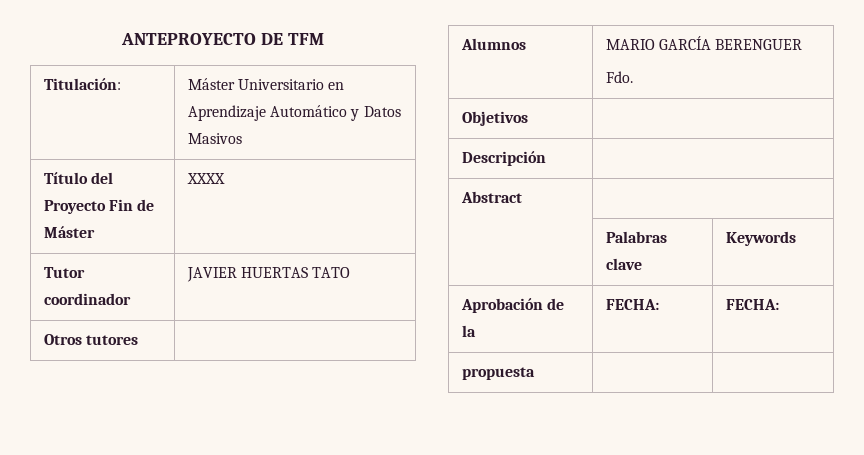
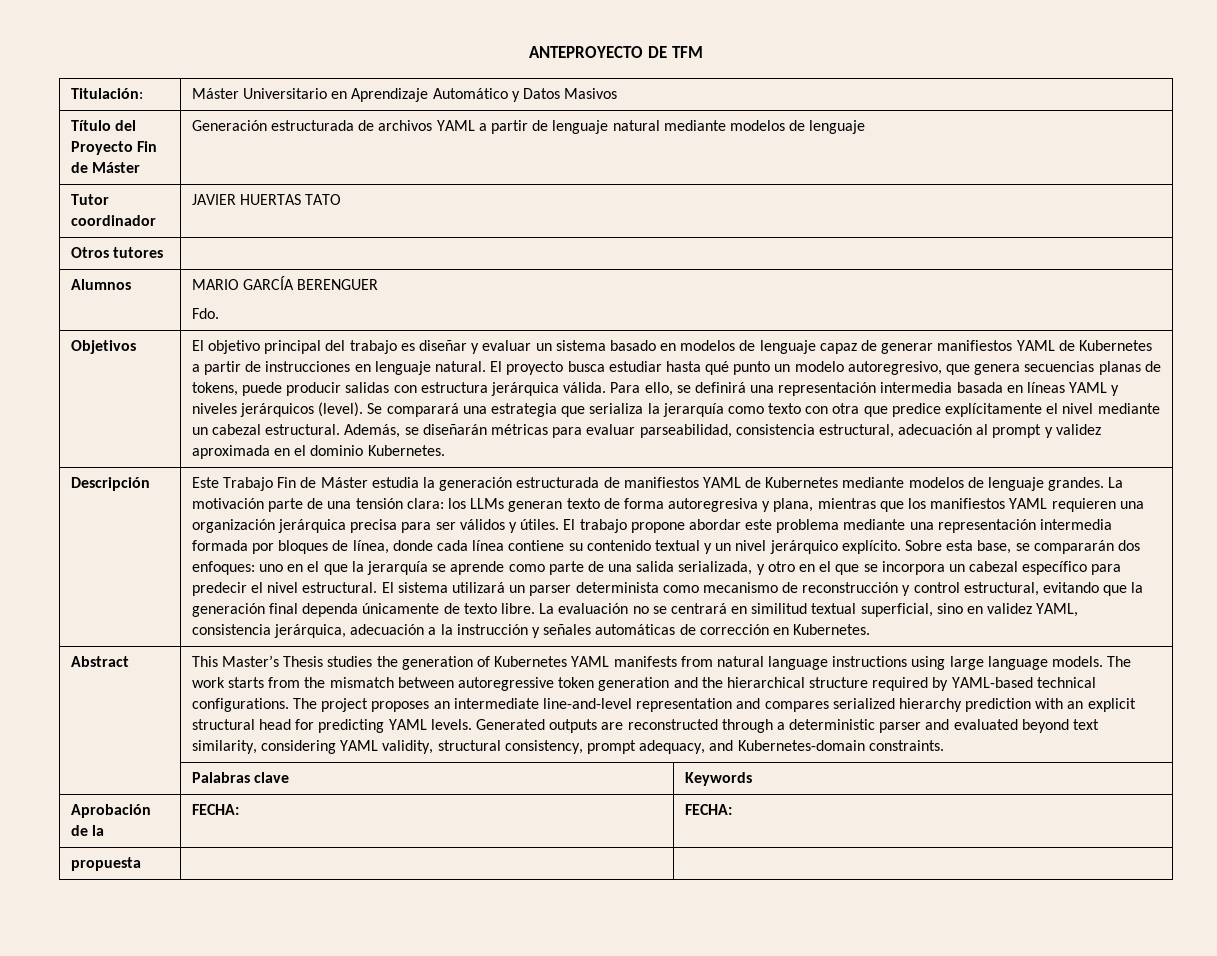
[186,173,225,184] XXXX -> [191,120,866,134] Generación estructurada de archivos YAML a partir de lenguaje natural mediante modelos de lenguaje
[461,151,546,166] [460,191,522,203] // Descripción | // Abstract | -> [191,340,1152,354] [191,361,1161,375] [191,382,1120,396] [191,402,1160,417] [191,424,1101,438] [191,445,445,459] [70,477,150,491] [191,477,1124,491] [191,498,1144,512] [191,519,1112,533] [191,540,1140,554] [191,561,1122,575] [191,582,1144,596] [191,603,1079,617] [191,624,871,638] [70,656,129,667] [191,655,1132,670] [191,677,1096,691] [191,698,1136,712] [191,719,1099,733] [191,740,944,754] El objetivo principal del trabajo es diseñar y evaluar un sistema basado en modelos de lenguaje capaz de generar manifiestos YAML de Kubernetes a partir de instrucciones en lenguaje natural. El proyecto busca estudiar hasta qué punto un modelo autoregresivo, que genera secuencias planas de tokens, puede producir salidas con estructura jerárquica válida. Para ello, se definirá una representación intermedia basada en líneas YAML y niveles jerárquicos (level). Se comparará una estrategia que serializa la jerarquía como texto con otra que predice explícitamente el nivel mediante un cabezal estructural. Además, se diseñarán métricas para evaluar parseabilidad, consistencia estructural, adecuación al prompt y validez aproximada en el dominio Kubernetes. // Descripción | Este Trabajo Fin de Máster estudia la generación estructurada de manifiestos YAML de Kubernetes mediante modelos de lenguaje grandes. La motivación parte de una tensión clara: los LLMs generan texto de forma autoregresiva y plana, mientras que los manifiestos YAML requieren una organización jerárquica precisa para ser válidos y útiles. El trabajo propone abordar este problema mediante una representación intermedia formada por bloques de línea, donde cada línea contiene su contenido textual y un nivel jerárquico explícito. Sobre esta base, se compararán dos enfoques: uno en el que la jerarquía se aprende como parte de una salida serializada, y otro en el que se incorpora un cabezal específico para predecir el nivel estructural. El sistema utilizará un parser determinista como mecanismo de reconstrucción y control estructural, evitando que la generación final dependa únicamente de texto libre. La evaluación no se centrará en similitud textual superficial, sino en validez YAML, consistencia jerárquica, adecuación a la instrucción y señales automáticas de corrección en Kubernetes. // Abstract | This Master’s Thesis studies the generation of Kubernetes YAML manifests from natural language instructions using large language models. The work starts from the mismatch between autoregressive token generation and the hierarchical structure required by YAML-based technical configurations. The project proposes an intermediate line-and-level representation and compares serialized hierarchy prediction with an explicit structural head for predicting YAML levels. Generated outputs are reconstructed through a deterministic parser and evaluated beyond text similarity, considering YAML validity, structural consistency, prompt adequacy, and Kubernetes-domain constraints.

